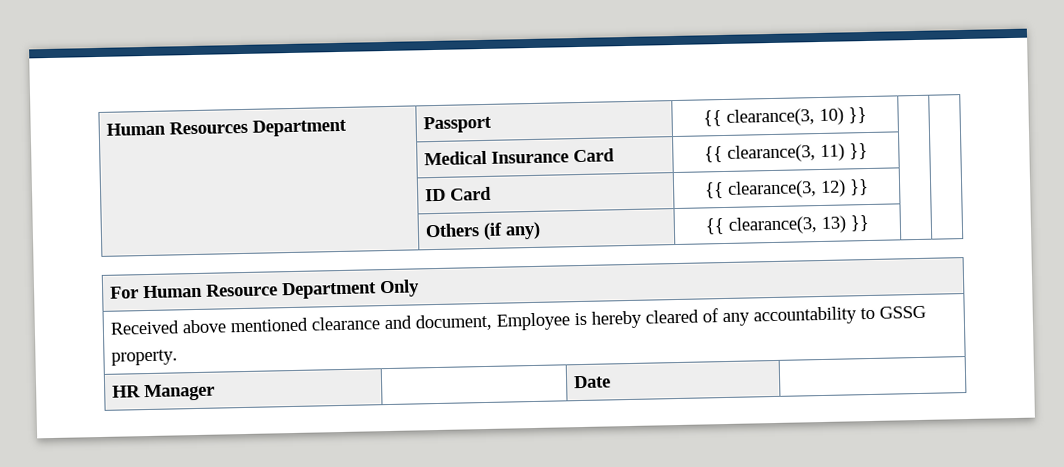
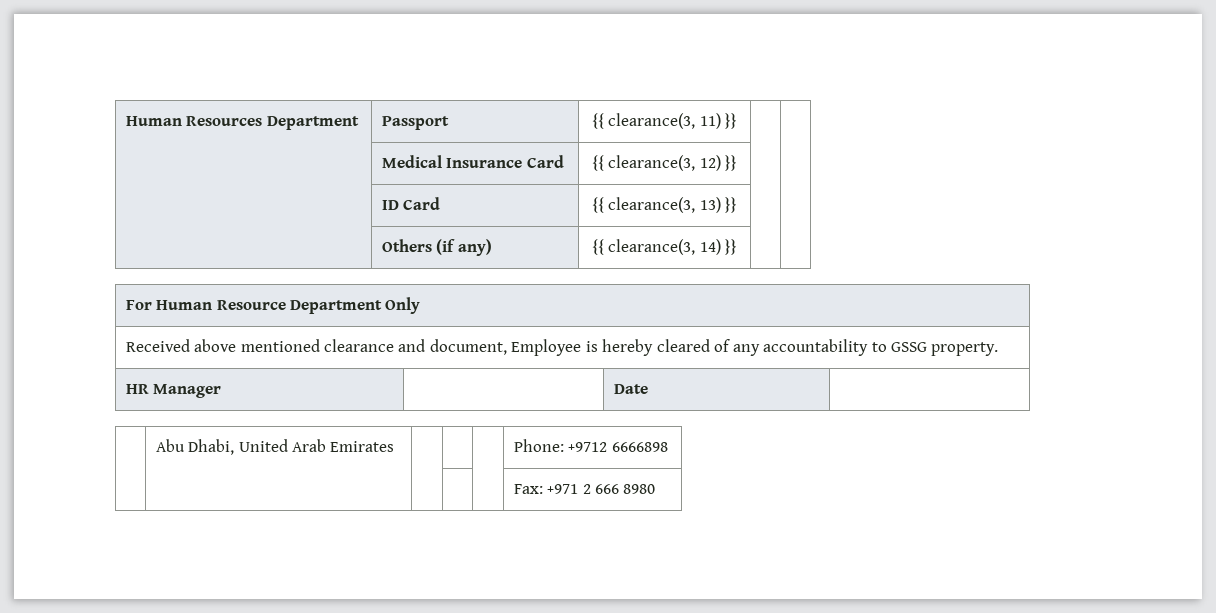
[819,107,845,125] 10) -> [699,113,721,129] 11)
[820,143,846,161] 11) -> [699,155,721,171] 12)
[820,179,847,197] 12) -> [699,197,721,213] 13)
[821,215,848,233] 13) -> [699,239,721,255] 14)
(612, 382) none -> [155,439,395,455] [513,439,668,452] [513,484,656,494] // | Abu Dhabi, United Arab Emirates | | | | Phone: +9712 6666898 // | | | | | Fax: +971 2 666 8980

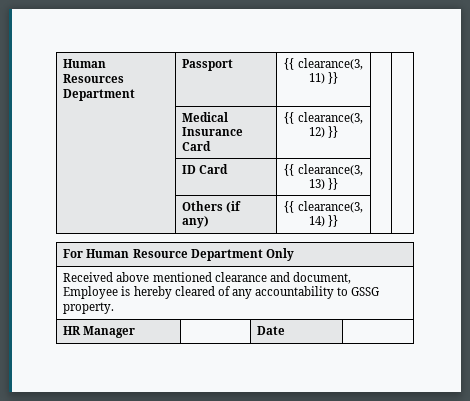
[155,439,395,455] [513,439,668,452] [513,484,656,494] // | Abu Dhabi, United Arab Emirates | | | | Phone: +9712 6666898 // | | | | | Fax: +971 2 666 8980 -> (286, 330) none

